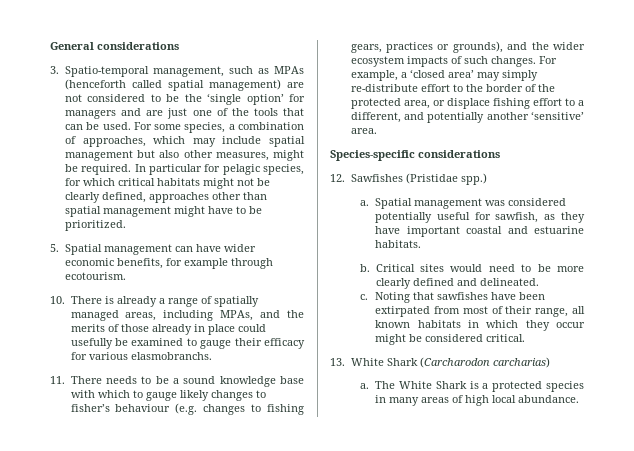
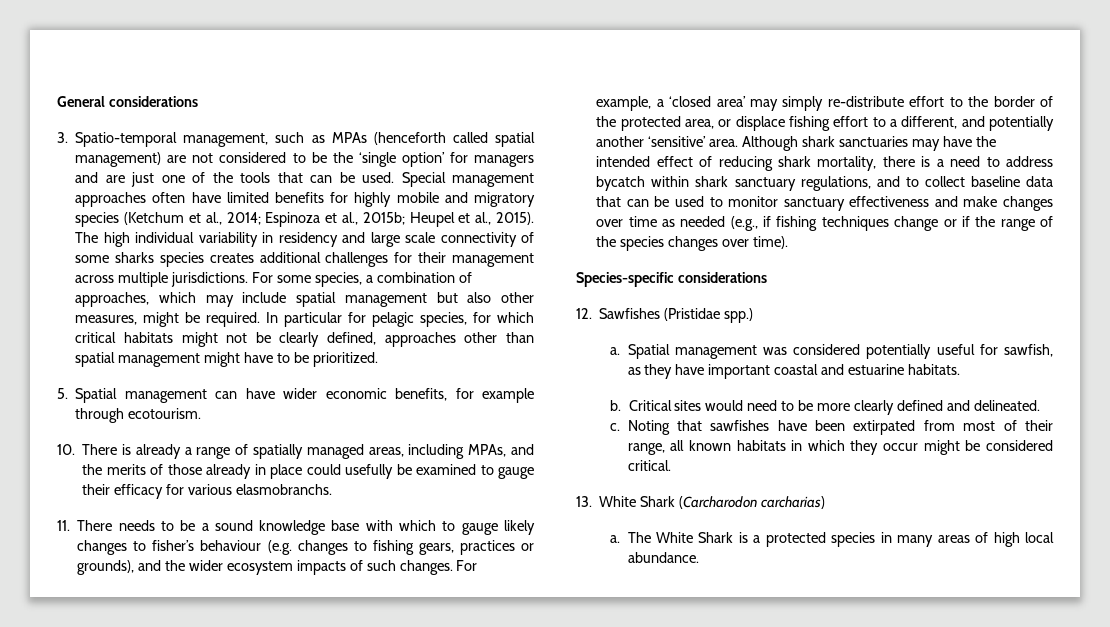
(131, 126) none -> [401,172,534,187] [75,192,536,207] [75,212,534,227] [75,232,535,247] [75,252,534,267] [75,272,249,287] Special management approaches often have limited benefits for highly mobile and migratory species (Ketchum et al., 2014; Espinoza et al., 2015b; Heupel et al., 2015). The high individual variability in residency and large scale connectivity of some sharks species creates additional challenges for their management across multiple jurisdictions.
(377, 131) none -> [741,136,996,151] [596,156,1053,171] [596,176,1053,191] [596,196,1053,211] [596,216,1053,231] [596,236,788,251] Although shark sanctuaries may have the intended effect of reducing shark mortality, there is a need to address bycatch within shark sanctuary regulations, and to collect baseline data that can be used to monitor sanctuary effectiveness and make changes over time as needed (e.g., if fishing techniques change or if the range of the species changes over time).

